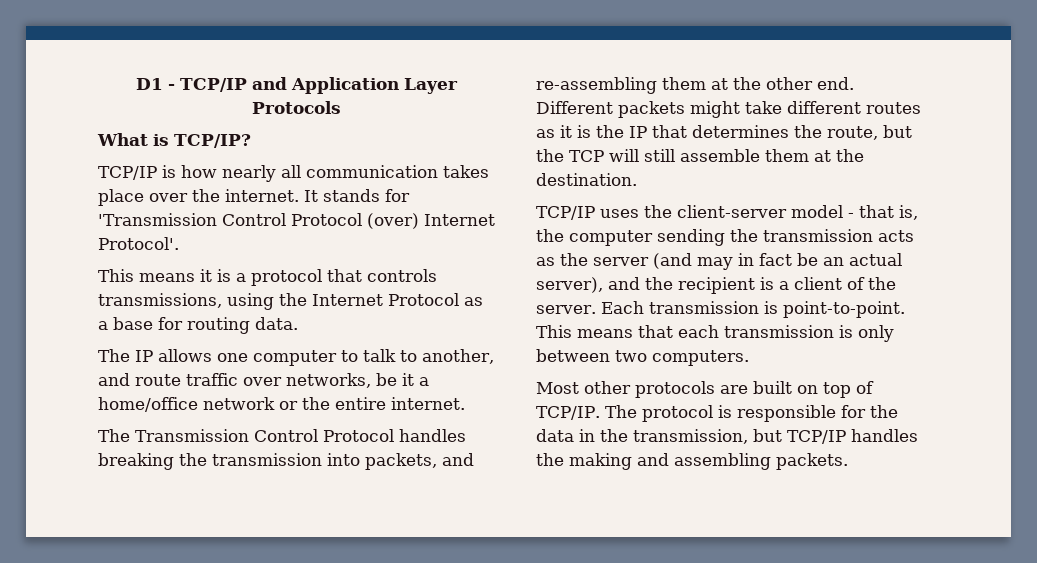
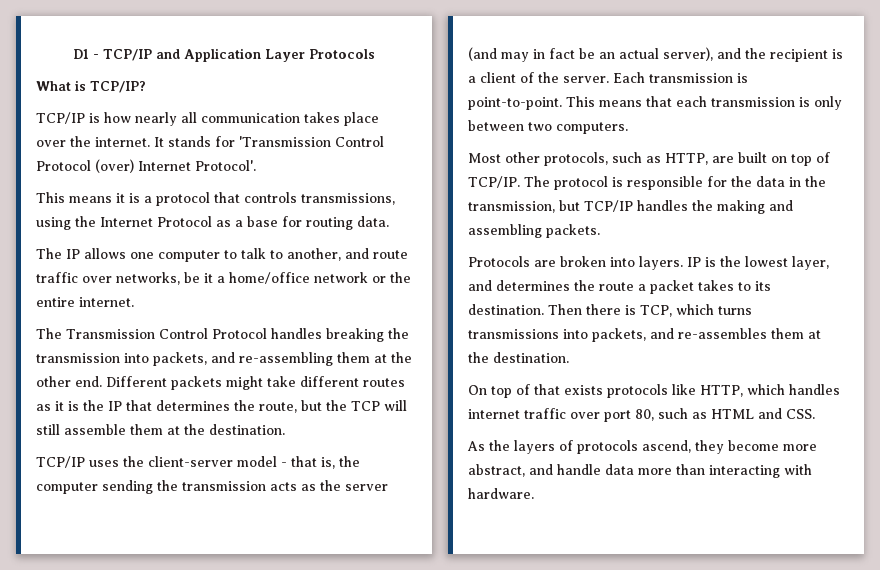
[635,381,715,398] protocols -> [544,152,708,166] protocols, such as HTTP,
(848, 461) none -> [468,256,829,270] [468,280,771,294] [468,304,752,317] [468,328,821,342] [468,352,569,363] [468,384,840,398] [468,408,815,422] [467,440,817,454] [468,464,812,478] [468,488,534,499] // Protocols are broken into layers. IP is the lowest layer, and determines the route a packet takes to its destination. Then there is TCP, which turns transmissions into packets, and re-assembles them at the destination. // On top of that exists protocols like HTTP, which handles internet traffic over port 80, such as HTML and CSS. // As the layers of protocols ascend, they become more abstract, and handle data more than interacting with hardware.

